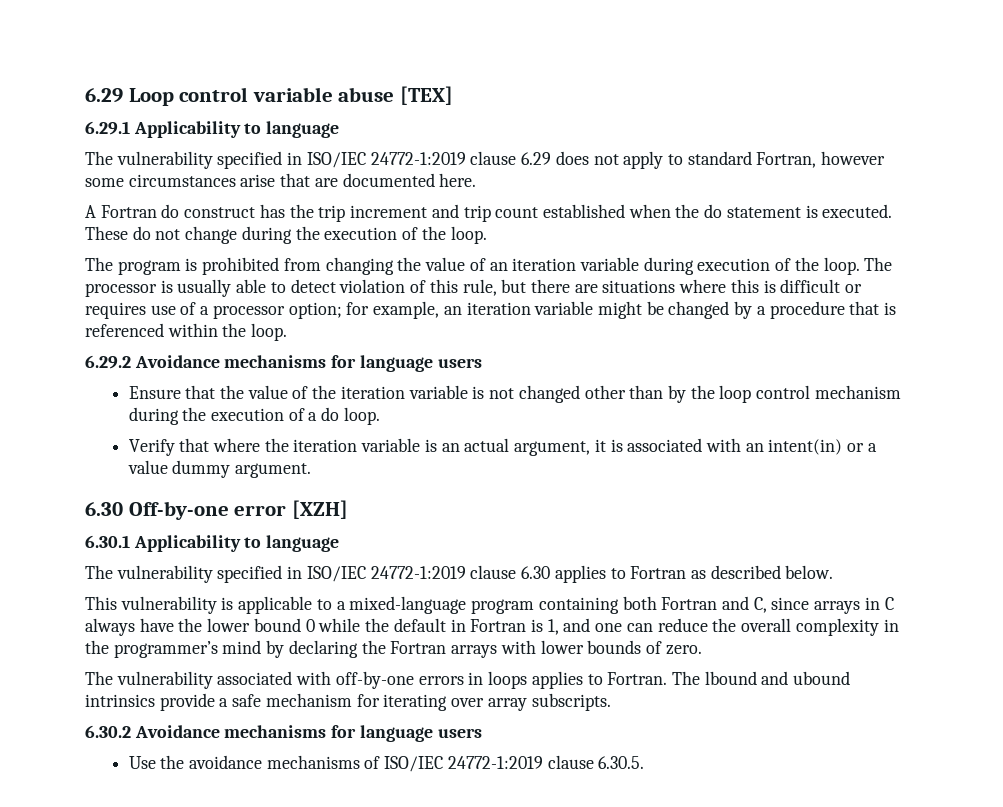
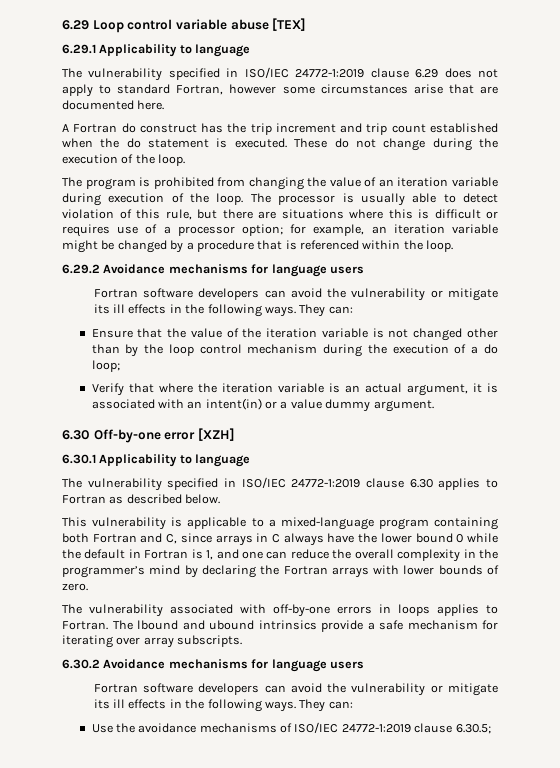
(482, 363) none -> [93,288,499,301] [93,304,353,317] // Fortran software developers can avoid the vulnerability or mitigate its ill effects in the following ways. They can:
[343,407,380,425] loop. -> [91,360,120,372] loop;
(482, 733) none -> [93,683,499,696] [93,699,353,712] // Fortran software developers can avoid the vulnerability or mitigate its ill effects in the following ways. They can:
[598,756,645,769] 6.30.5. -> [455,724,491,734] 6.30.5;

